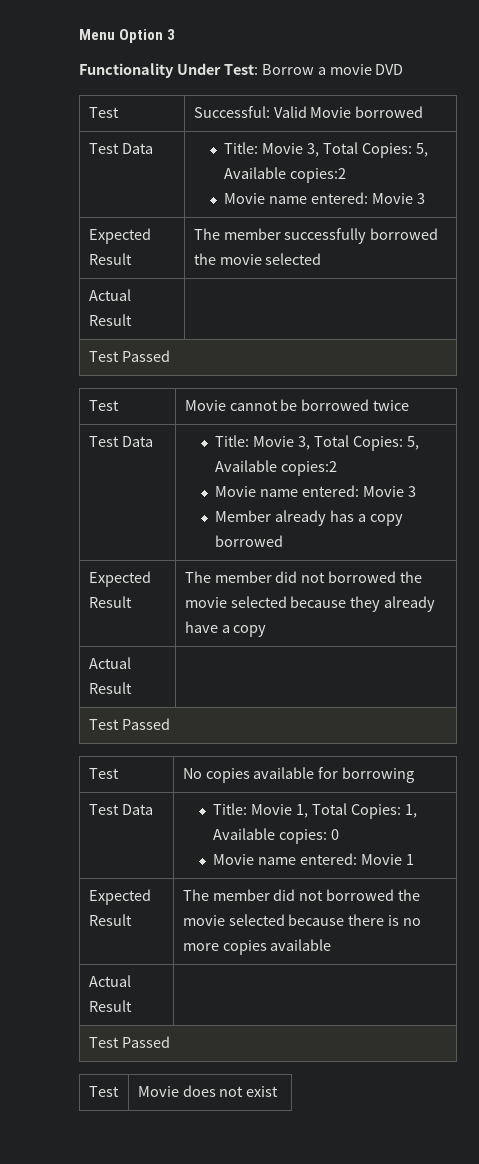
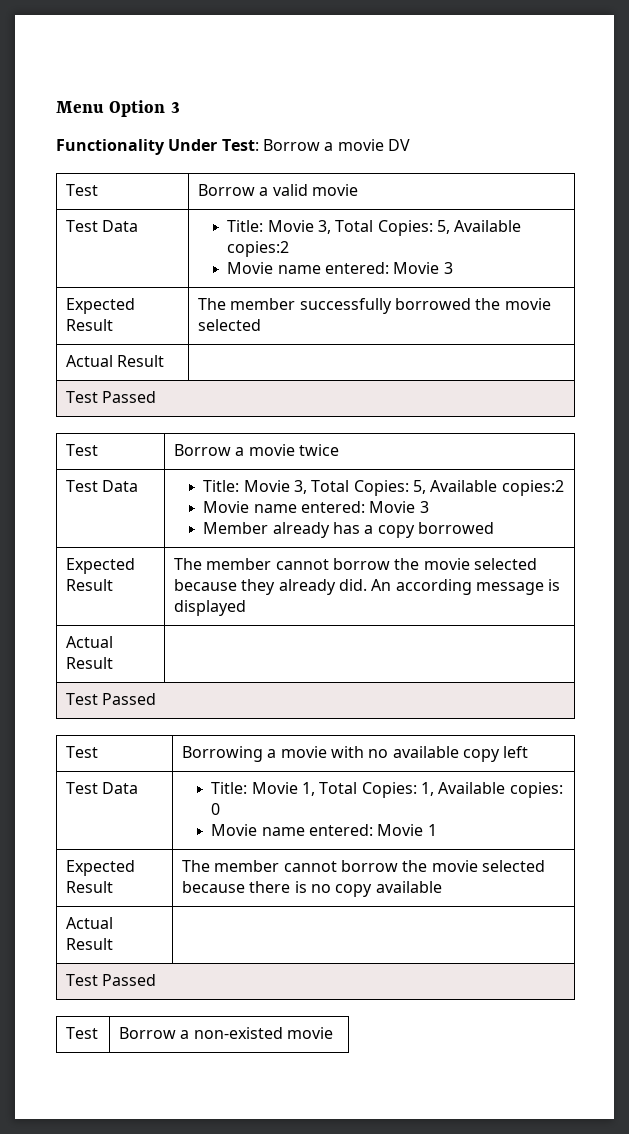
[375,64,404,75] [88,107,119,118] [193,106,424,118] DVD // Test | Successful: Valid Movie borrowed -> [387,139,410,151] [66,184,99,196] [198,184,359,196] DV // Test | Borrow a valid movie
[184,399,370,411] Movie cannot be borrowed -> [174,444,295,456] Borrow a movie
[275,571,397,583] did not borrowed -> [275,558,391,570] cannot borrow
[184,621,267,637] [88,657,131,669] [88,682,132,694] [88,718,170,730] [88,768,119,779] [182,767,415,783] have a copy // Actual Result | // Test Passed // Test | No copies available for borrowing -> [339,579,561,595] [174,600,247,616] [66,636,114,648] [66,657,114,669] [66,693,157,705] [66,746,99,758] [182,746,529,762] did. An according message is displayed // Actual Result | // Test Passed // Test | Borrowing a movie with no available copy left
[273,889,395,901] did not borrowed -> [283,860,399,872] cannot borrow
[182,940,267,955] more copies -> [335,884,373,897] copy
[137,1085,279,1097] Movie does not exist -> [119,1027,334,1039] Borrow a non-existed movie

